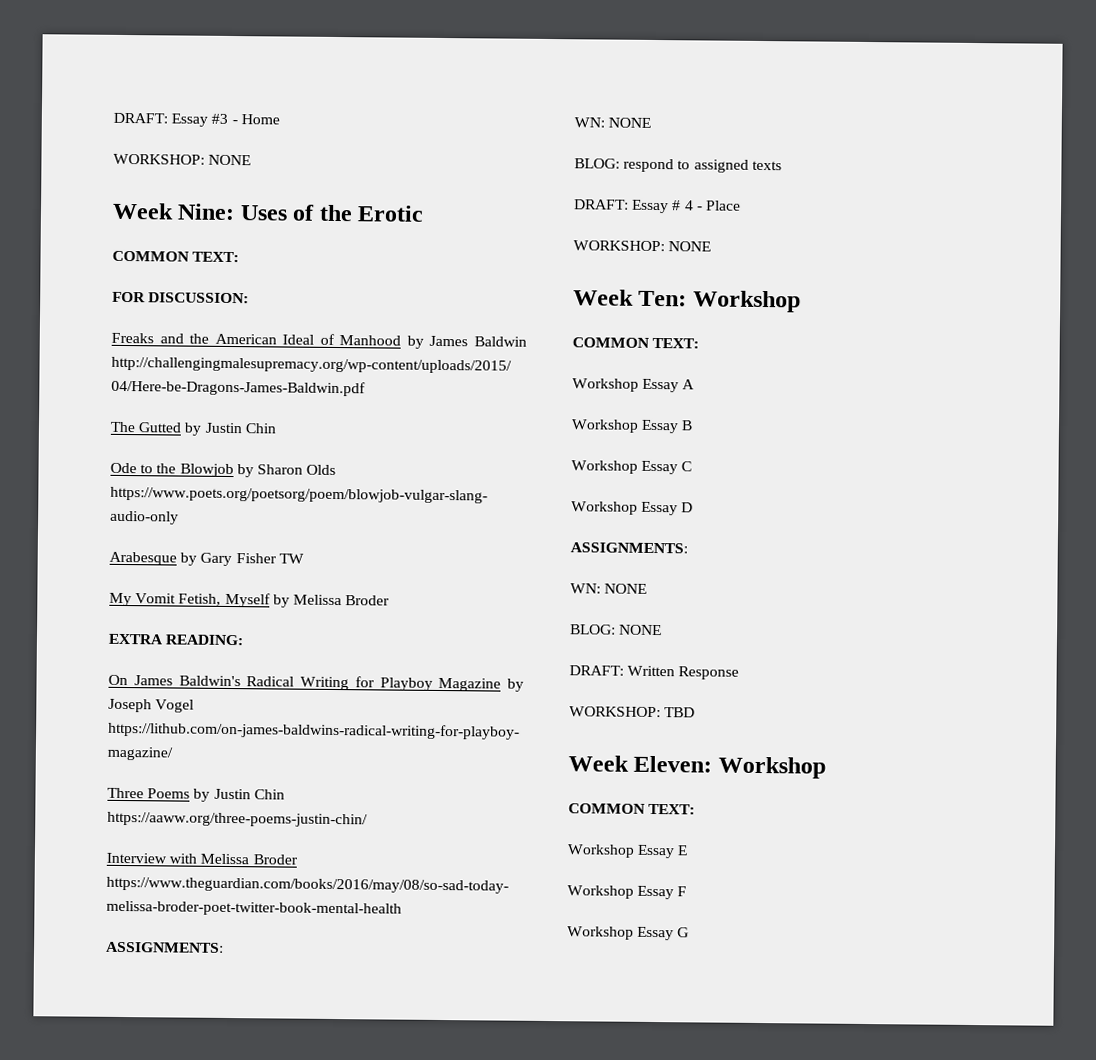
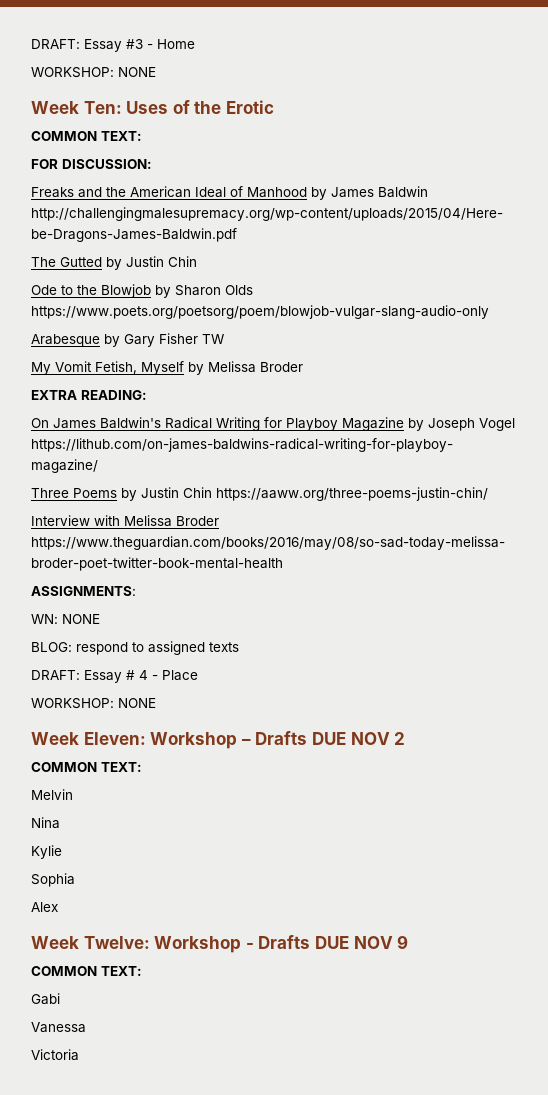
[177,203,236,221] Nine: -> [83,101,122,114] Ten:
[638,290,801,313] [572,337,700,349] [572,378,696,393] [571,419,694,434] [571,460,693,475] [571,501,694,516] [570,542,688,554] [570,583,648,594] [570,624,663,636] [569,665,740,680] [569,706,696,718] [568,755,826,779] [568,803,696,815] [567,844,689,859] [567,885,688,900] [567,926,690,941] Ten: Workshop // COMMON TEXT: // Workshop Essay A // Workshop Essay B // Workshop Essay C // Workshop Essay D // ASSIGNMENTS: // WN: NONE // BLOG: NONE // DRAFT: Written Response // WORKSHOP: TBD // Week Eleven: Workshop // COMMON TEXT: // Workshop Essay E // Workshop Essay F // Workshop Essay G -> [83,731,406,749] [31,762,142,772] [31,789,73,800] [31,817,60,829] [31,845,62,859] [31,873,75,887] [31,902,58,912] [31,935,409,953] [31,966,142,976] [31,993,60,1005] [31,1022,86,1033] [31,1049,79,1061] Eleven: Workshop – Drafts DUE NOV 2 // COMMON TEXT: // Melvin // Nina // Kylie // Sophia // Alex // Week Twelve: Workshop - Drafts DUE NOV 9 // COMMON TEXT: // Gabi // Vanessa // Victoria

